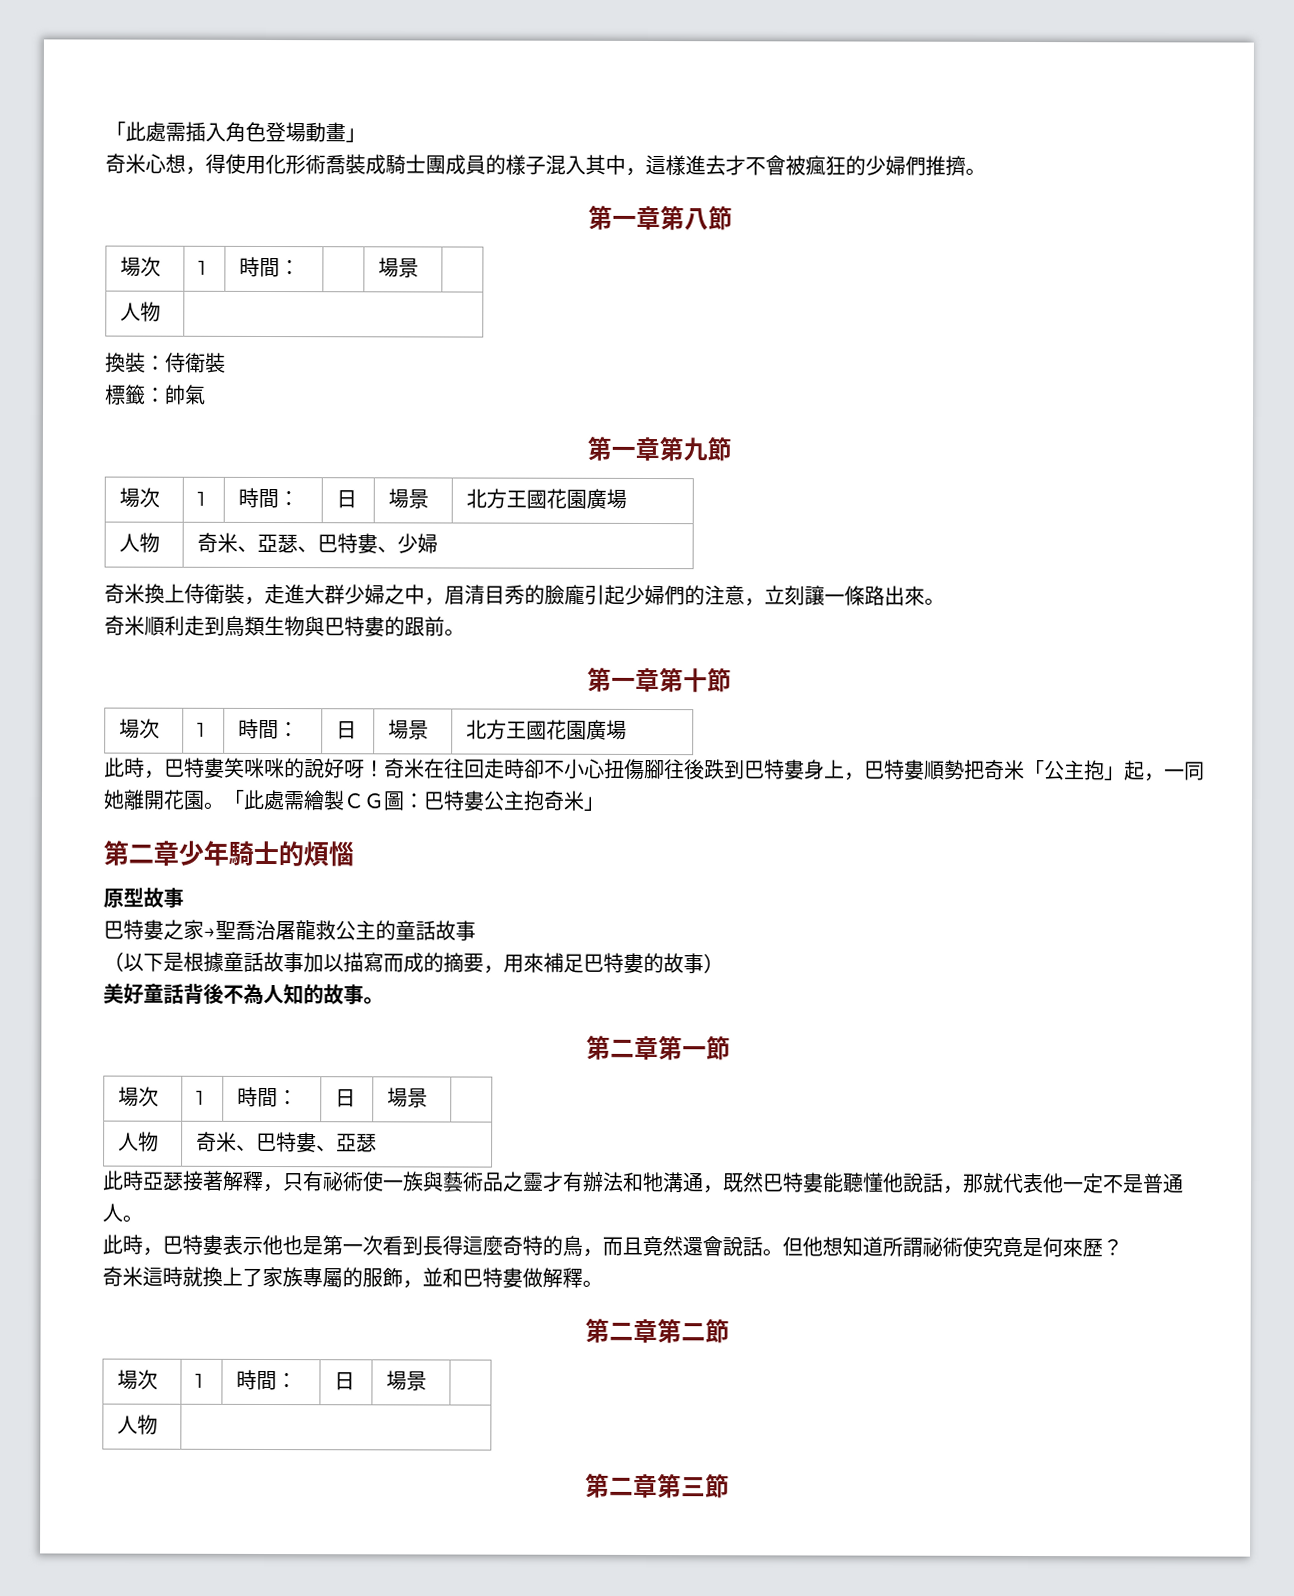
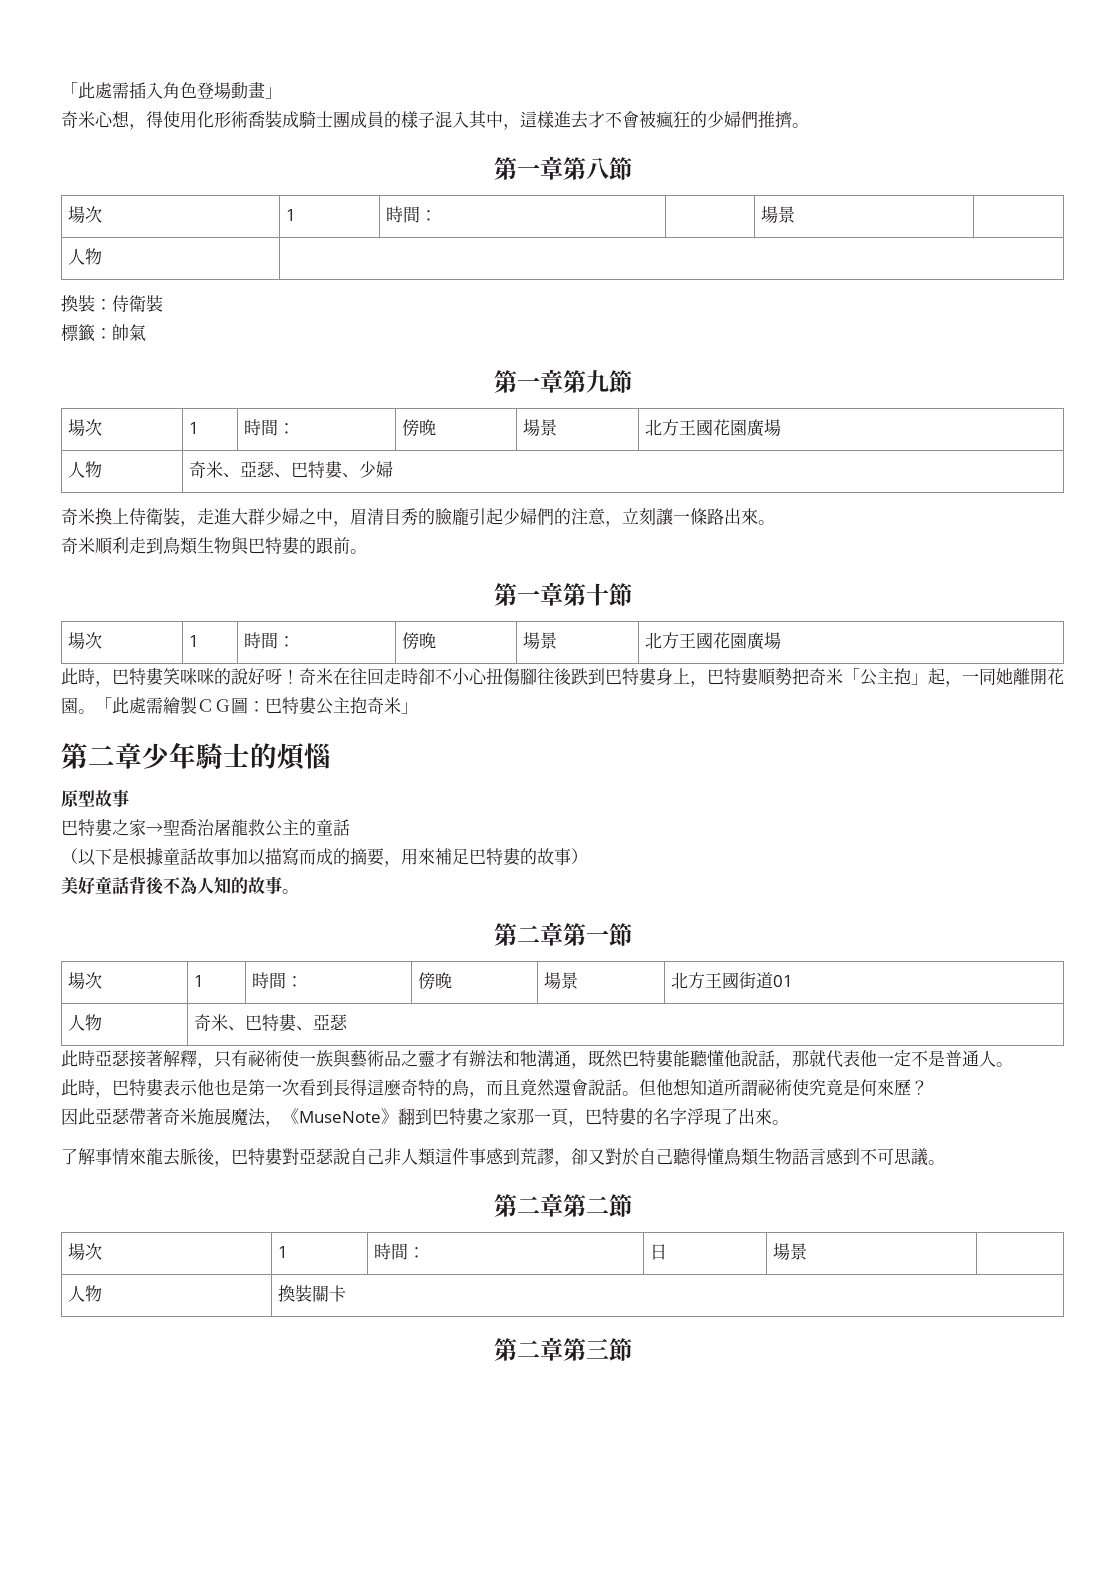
[336,490,358,509] 日 -> [401,419,436,436] 傍晚
[336,721,358,740] 日 -> [401,632,436,649] 傍晚
[435,920,476,941] 故事 -> (350, 827) none
[335,1089,357,1108] [387,1087,429,1108] 日 | 場景 | -> [417,972,452,989] [543,972,578,989] [670,972,793,989] 傍晚 | 場景 | 北方王國街道01
[102,1266,583,1289] 奇米這時就換上了家族專屬的服飾，並和巴特婁做解釋 -> [61,1107,789,1127] [61,1147,928,1167] 因此亞瑟帶著奇米施展魔法，《MuseNote》翻到巴特婁之家那一頁，巴特婁的名字浮現了出來。 // 了解事情來龍去脈後，巴特婁對亞瑟說自己非人類這件事感到荒謬，卻又對於自己聽得懂鳥類生物語言感到不可思議
(159, 1424) none -> [277,1285,346,1302] 換裝關卡

